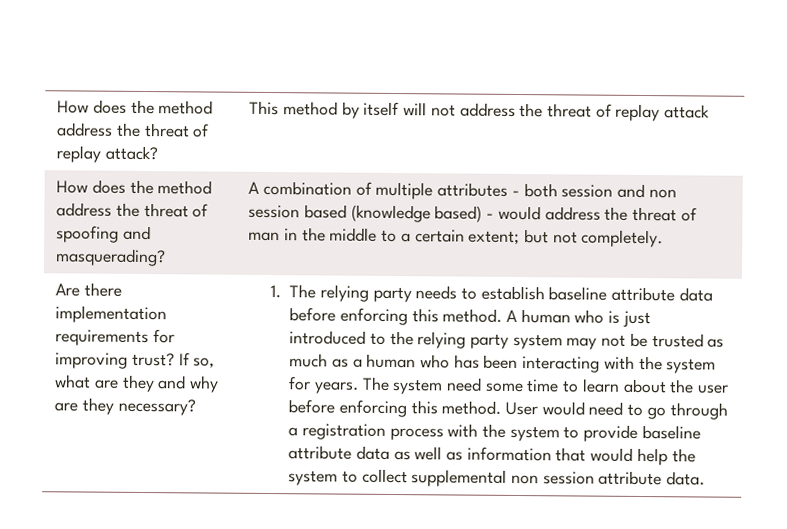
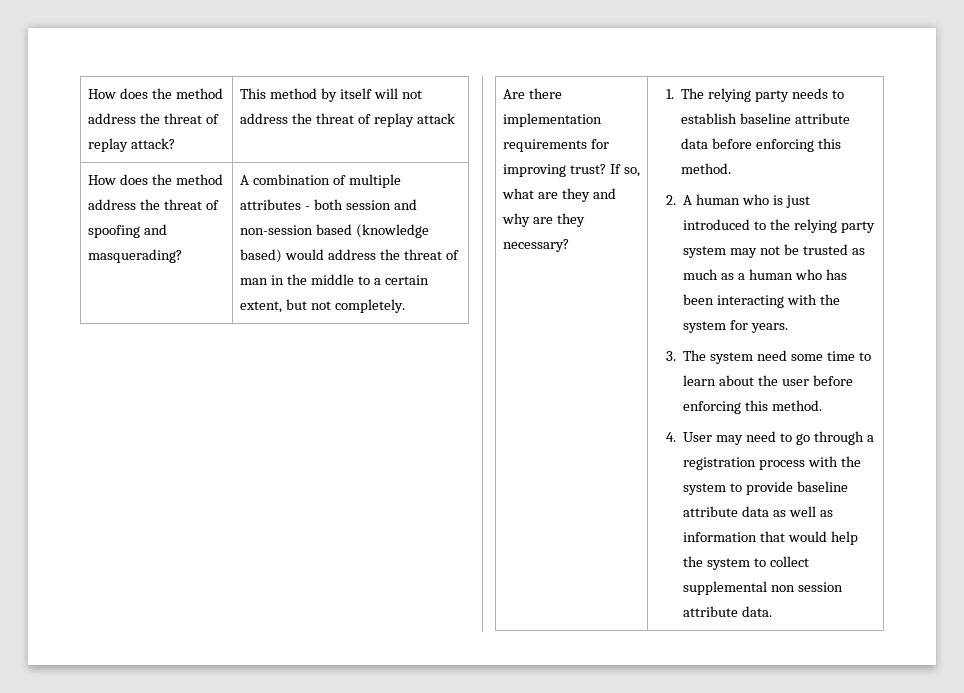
[648,189,677,199] [248,204,301,219] non session -> [240,225,314,235] non-session
[486,213,495,219] - -> (283, 256) none
[468,230,521,246] extent; -> [240,301,283,313] extent,
(503, 315) none -> [666,195,677,205] // 2.
(359, 387) none -> [666,351,677,361] // 3.
[504,401,585,416] User would -> [666,432,744,445] // 4. User may

